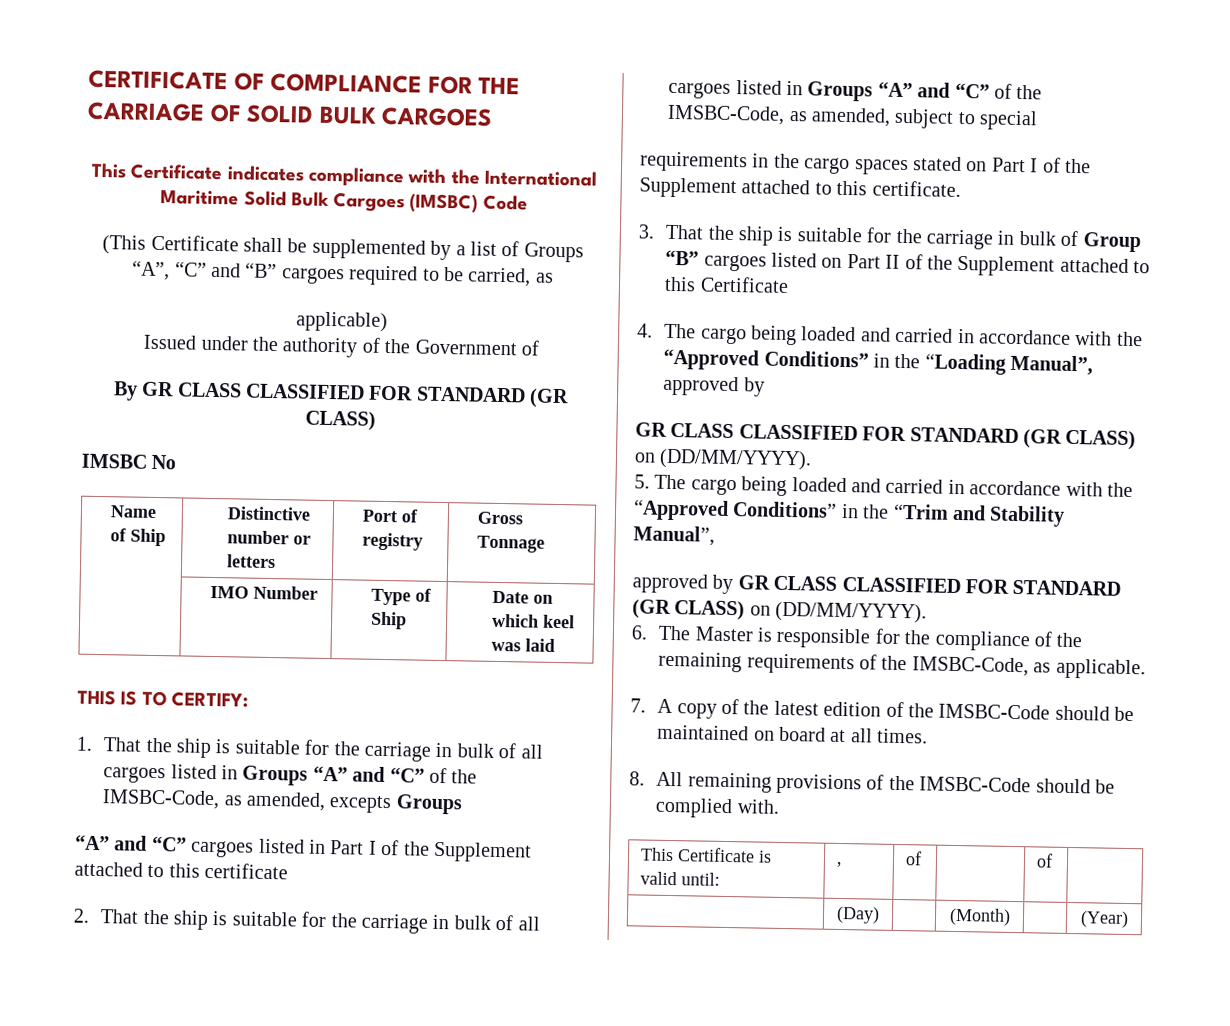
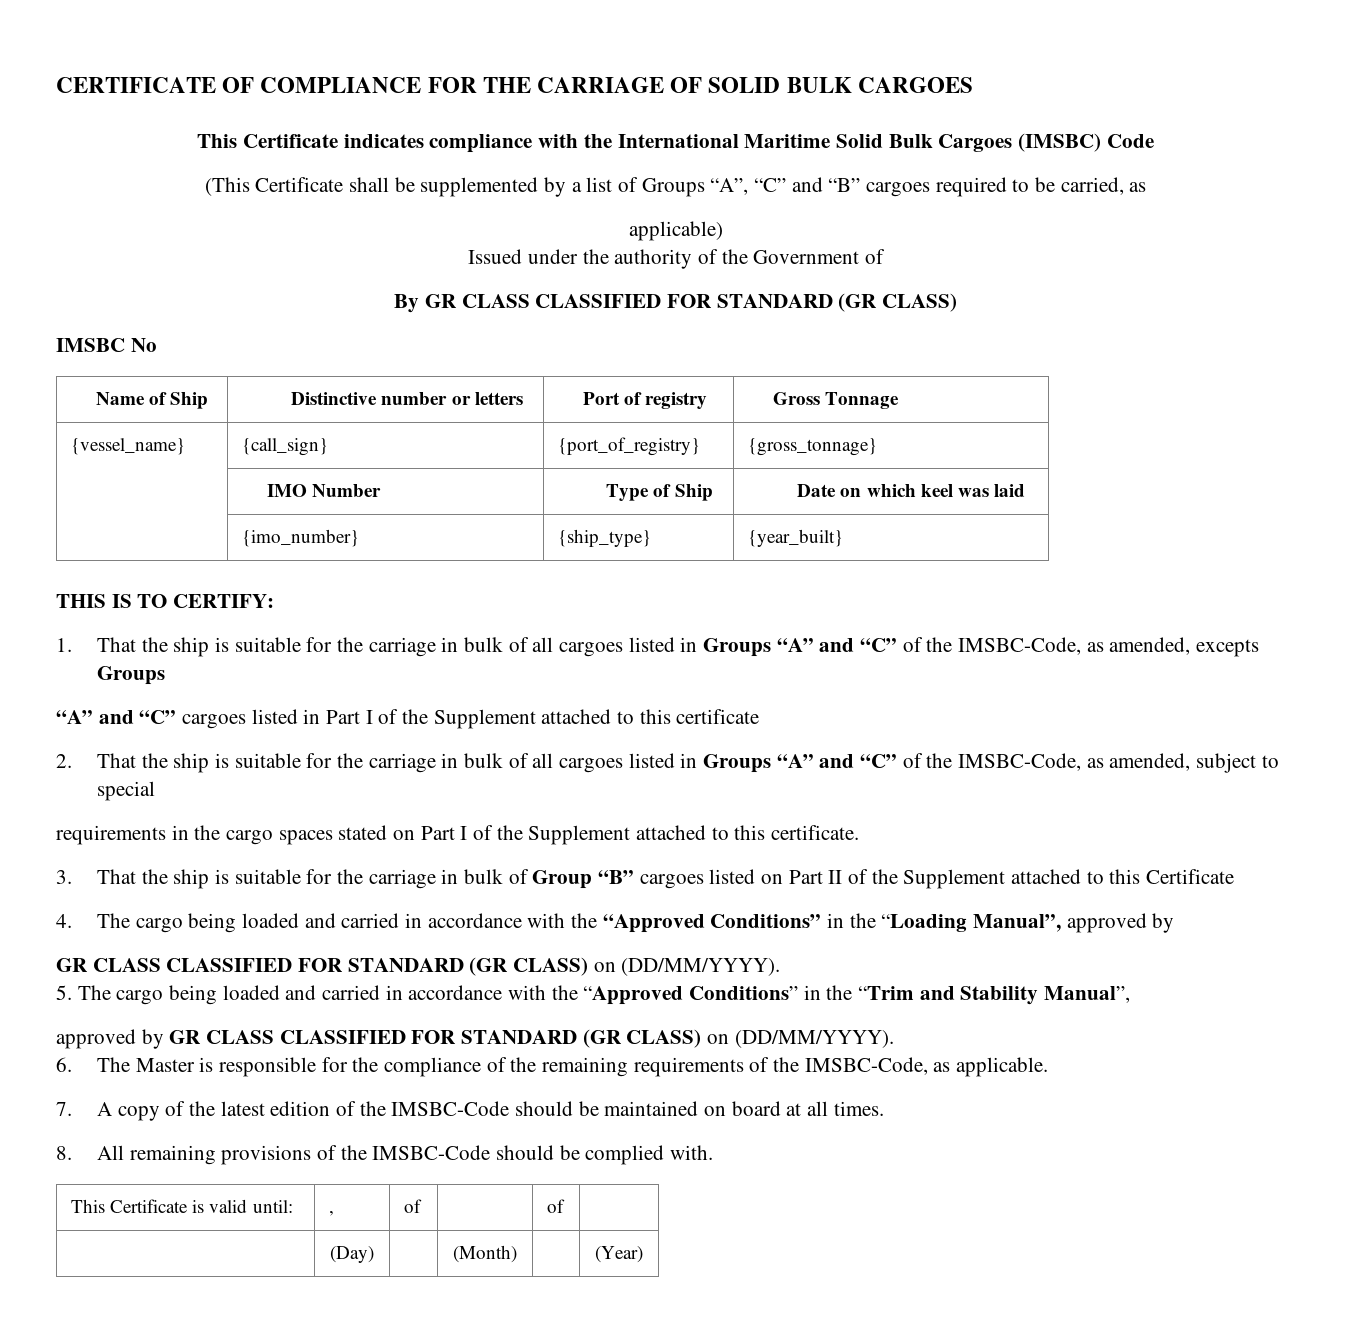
(545, 544) none -> [71,438,186,455] [242,438,329,456] [558,437,701,456] [748,438,878,456] // {vessel_name} | {call_sign} | {port_of_registry} | {gross_tonnage}
(555, 645) none -> [242,529,360,547] [558,529,652,547] [748,529,844,547] // | {imo_number} | {ship_type} | {year_built}

